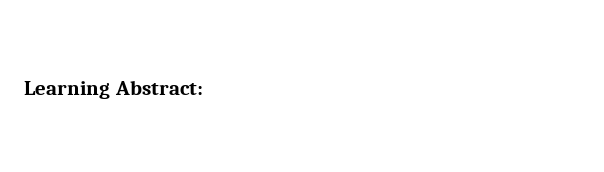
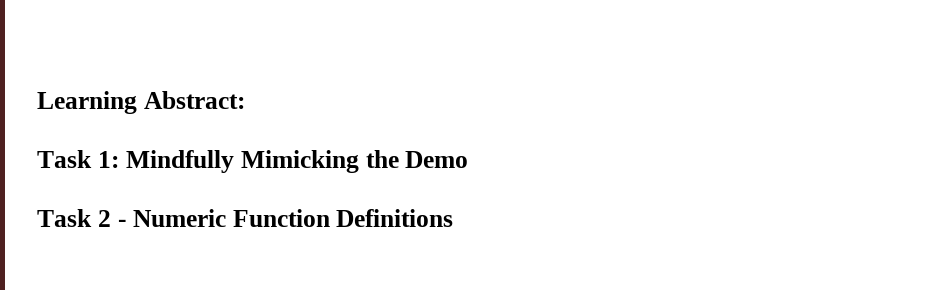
(203, 87) none -> [37,150,469,173] [37,209,454,227] // Task 1: Mindfully Mimicking the Demo // Task 2 - Numeric Function Definitions

